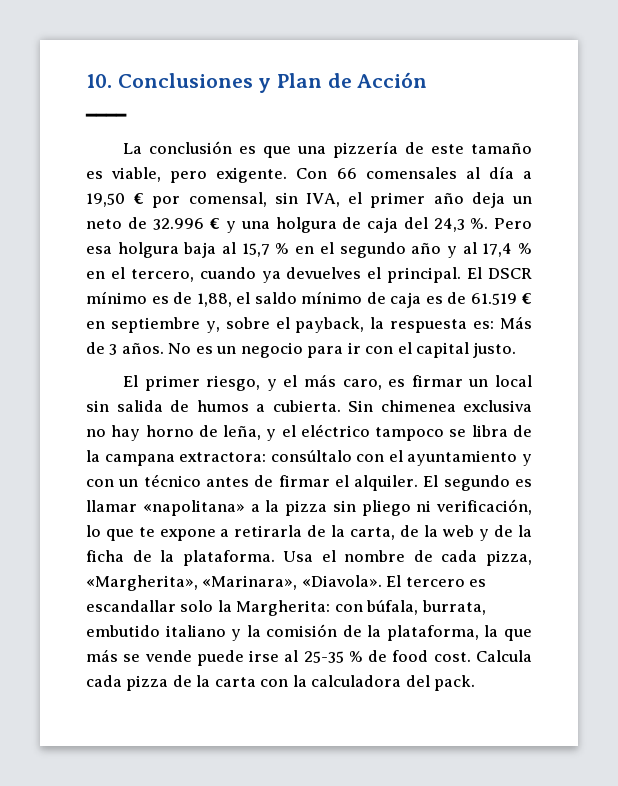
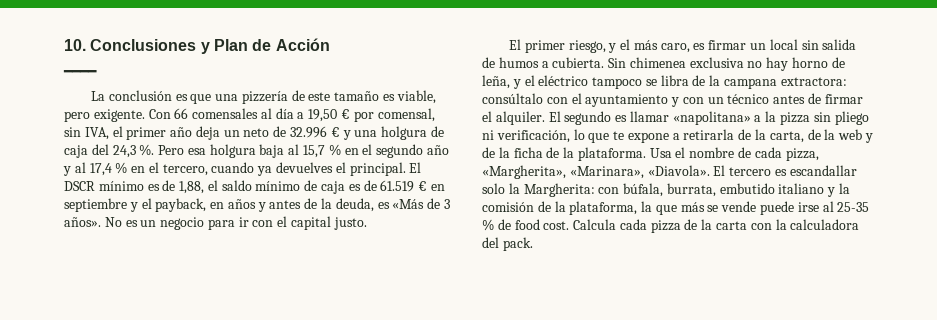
[205,316,533,333] y, sobre el payback, la respuesta es: Más -> [129,198,425,212] y el payback, en años y antes de la deuda, es «Más
[121,343,164,354] años. -> [64,217,101,227] años».

